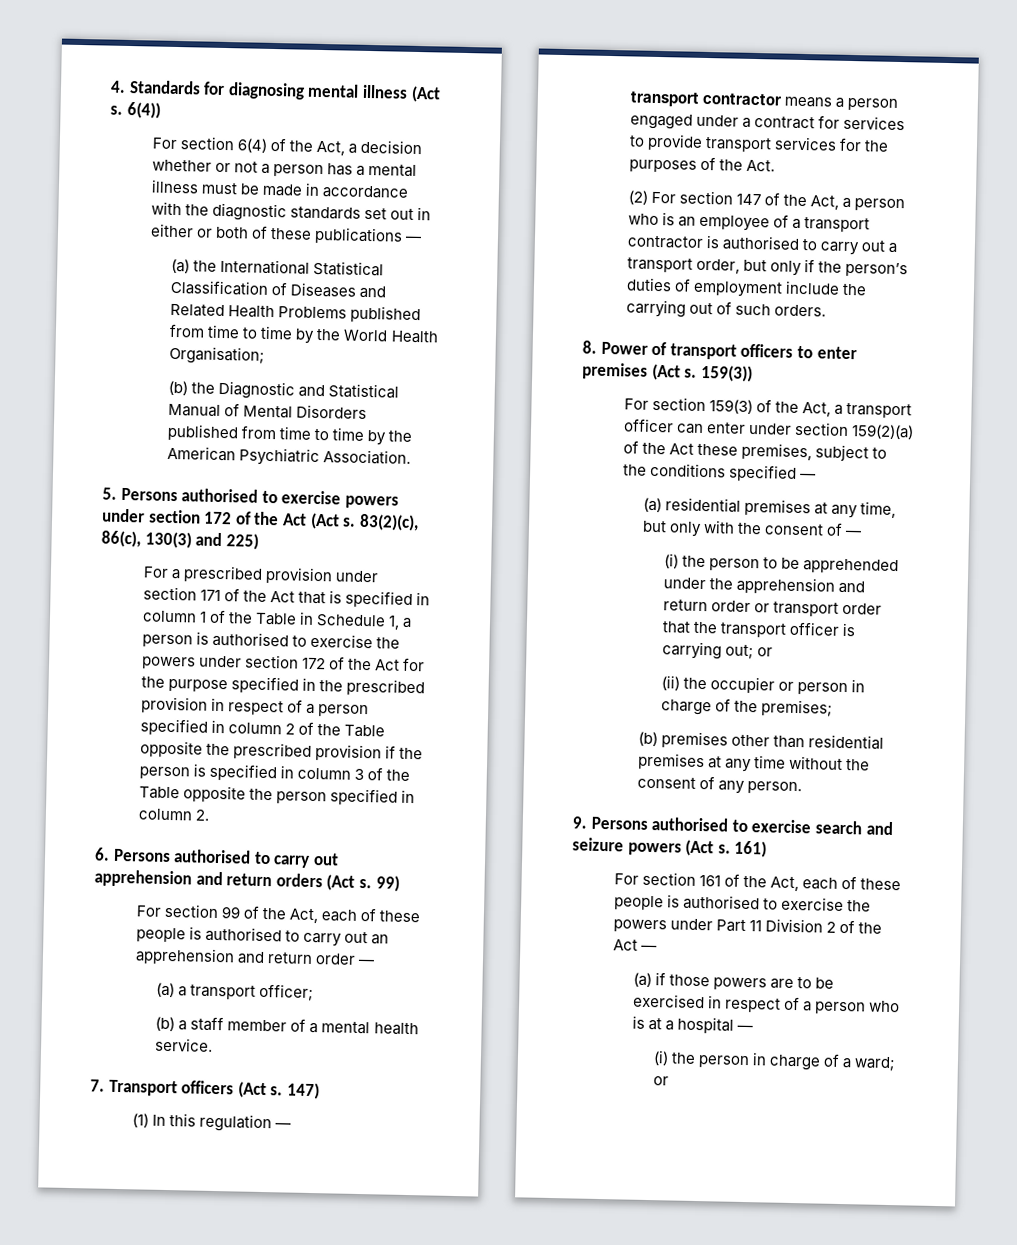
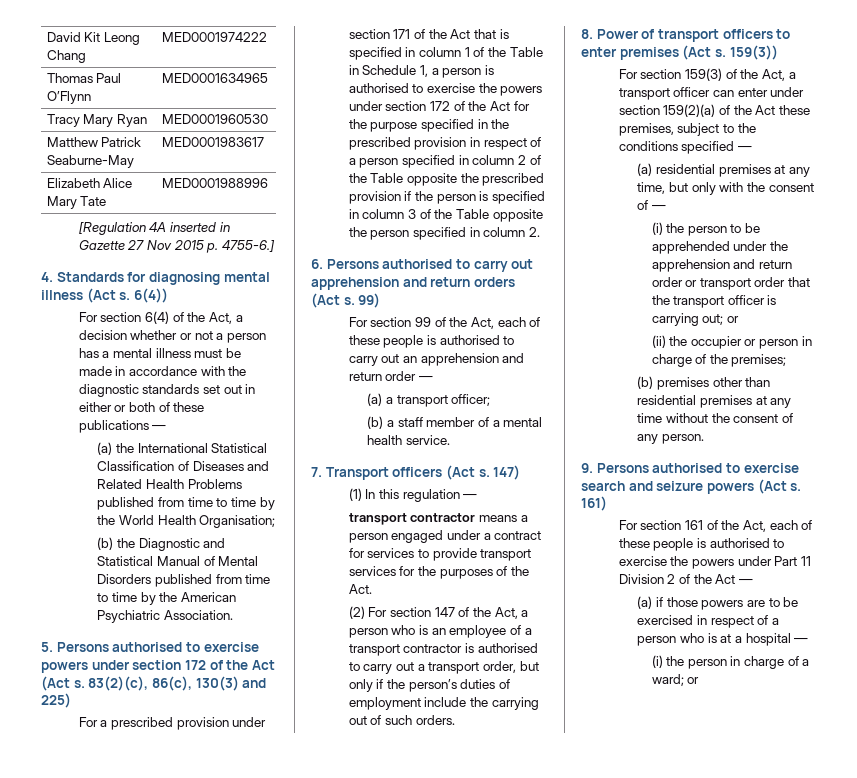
(110, 86) none -> [46,32,140,45] [46,50,86,63] [161,32,267,42] [46,73,122,83] [46,91,91,104] [161,73,268,83] [46,114,147,127] [161,114,268,124] [46,137,142,147] [46,155,134,168] [161,137,264,147] [46,178,133,188] [46,196,107,209] [161,178,268,188] [78,222,230,235] [78,240,275,253] David Kit Leong Chang | MED0001974222 // Thomas Paul O’Flynn | MED0001634965 // Tracy Mary Ryan | MED0001960530 // Matthew Patrick Seaburne-May | MED0001983617 // Elizabeth Alice Mary Tate | MED0001988996 // [Regulation 4A inserted in Gazette 27 Nov 2015 p. 4755-6.] //

